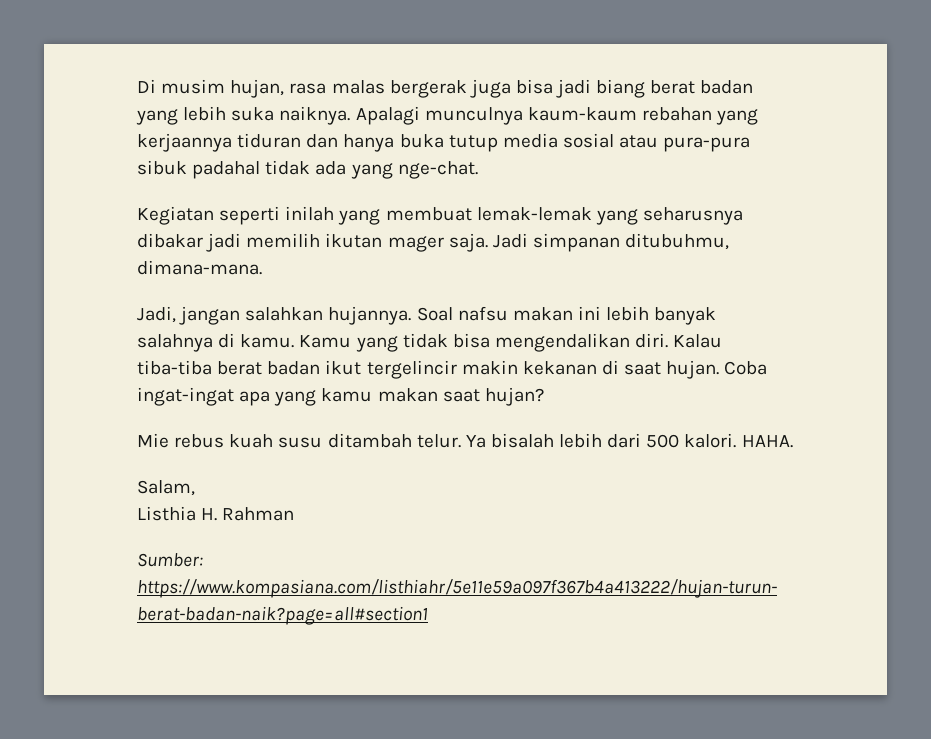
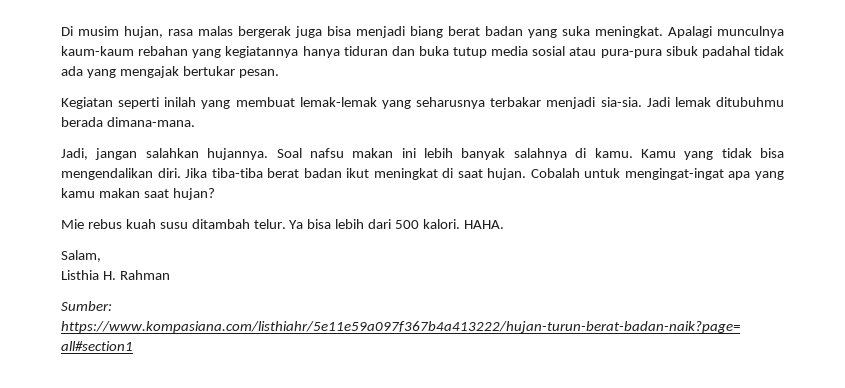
[556,79,592,98] jadi -> [356,26,405,38] menjadi
[183,106,351,125] lebih suka naiknya. -> [562,26,663,38] suka meningkat.
[137,133,232,152] kerjaannya -> [225,46,340,58] kegiatannya hanya
[343,134,395,152] hanya -> (415, 51) none
[397,161,478,179] nge-chat. -> [119,66,279,78] mengajak bertukar pesan.
[137,233,730,252] dibakar jadi memilih ikutan mager saja. Jadi simpanan ditubuhmu, -> [490,97,785,109] [61,117,103,127] terbakar menjadi sia-sia. Jadi lemak ditubuhmu berada
[673,334,723,348] Kalau -> [185,168,208,178] Jika
[366,360,768,379] [137,387,234,406] tergelincir makin kekanan di saat hujan. Coba ingat-ingat -> [373,168,724,180] meningkat di saat hujan. Cobalah untuk mengingat-ingat
[490,433,554,448] bisalah -> [307,219,332,229] bisa

